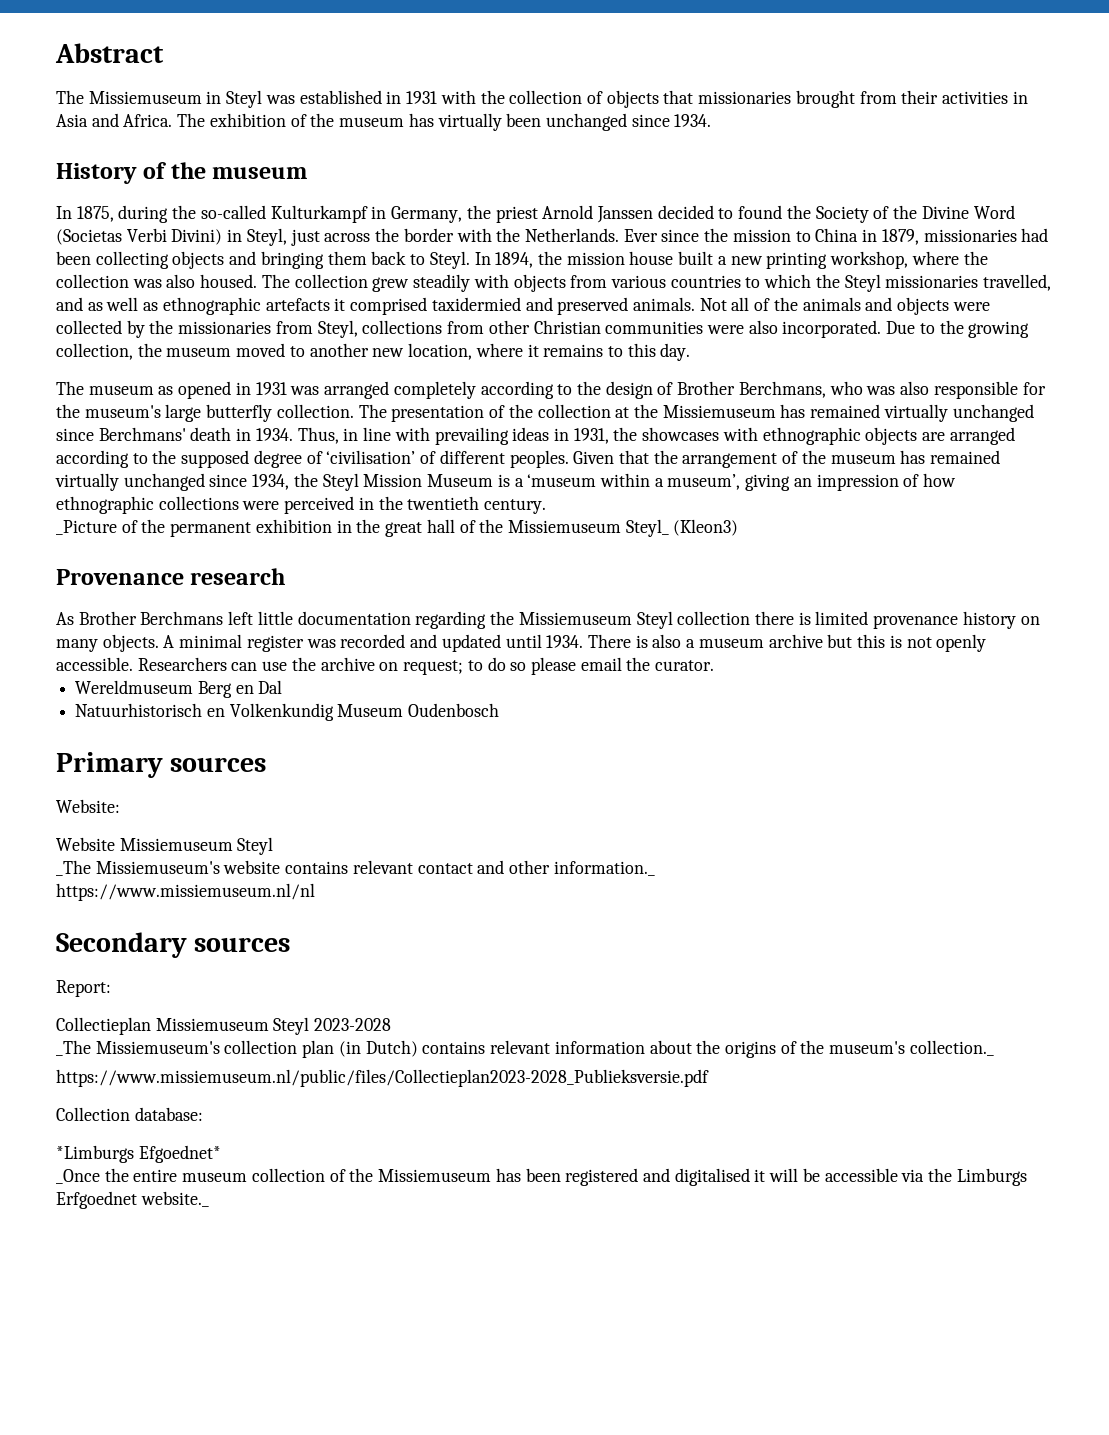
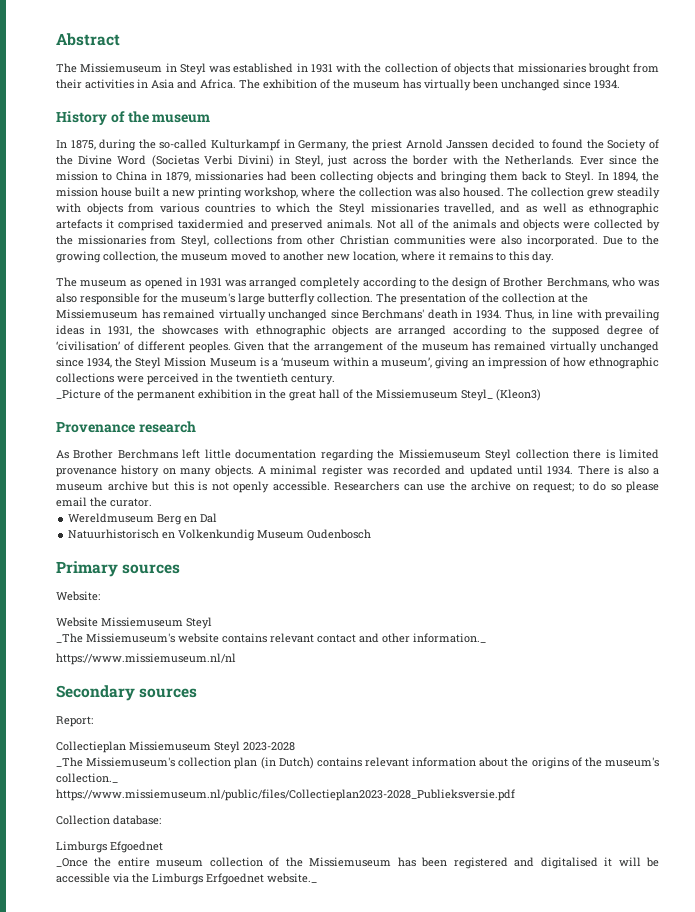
[56,1145,221,1163] *Limburgs Efgoednet* -> [56,841,163,853] Limburgs Efgoednet

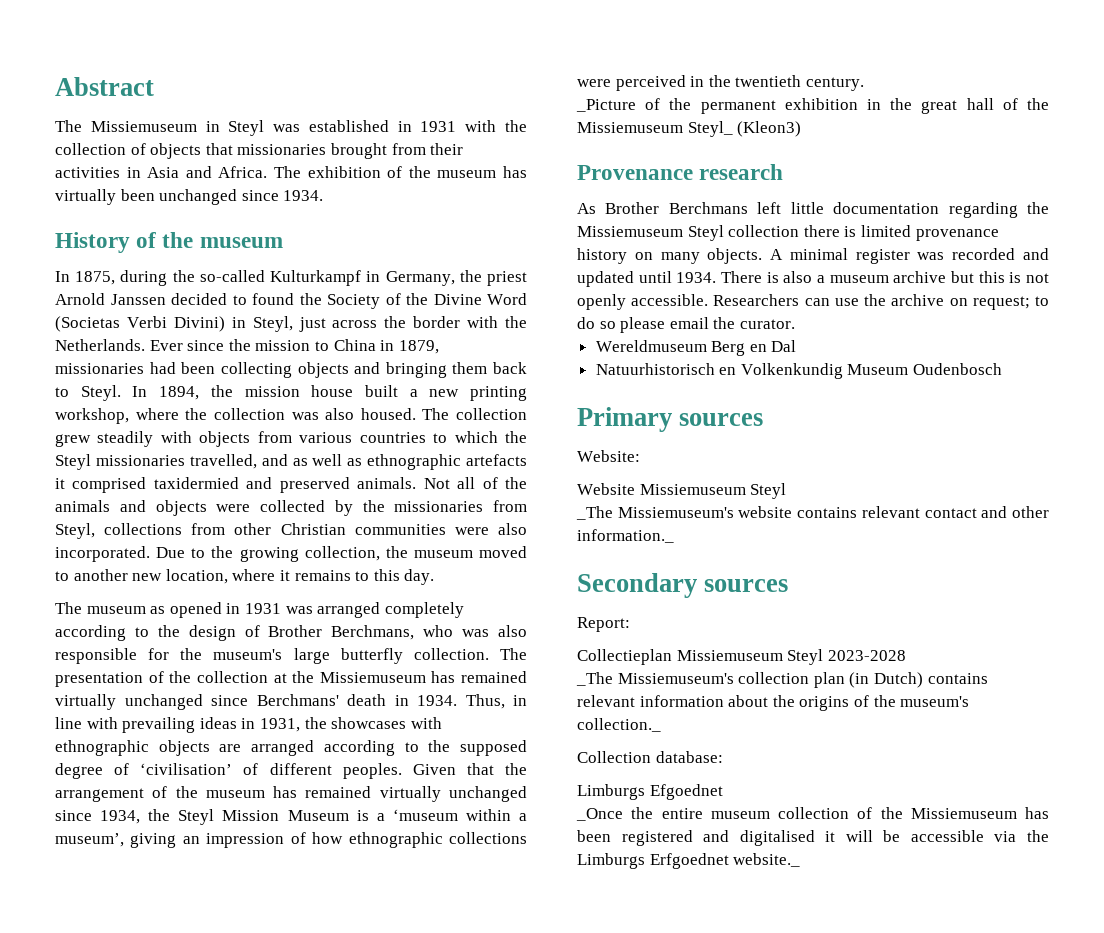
[56,653,236,665] // https://www.missiemuseum.nl/nl -> (674, 536) none
[56,789,515,801] // https://www.missiemuseum.nl/public/files/Collectieplan2023-2028_Publieksversie.pdf -> (661, 725) none

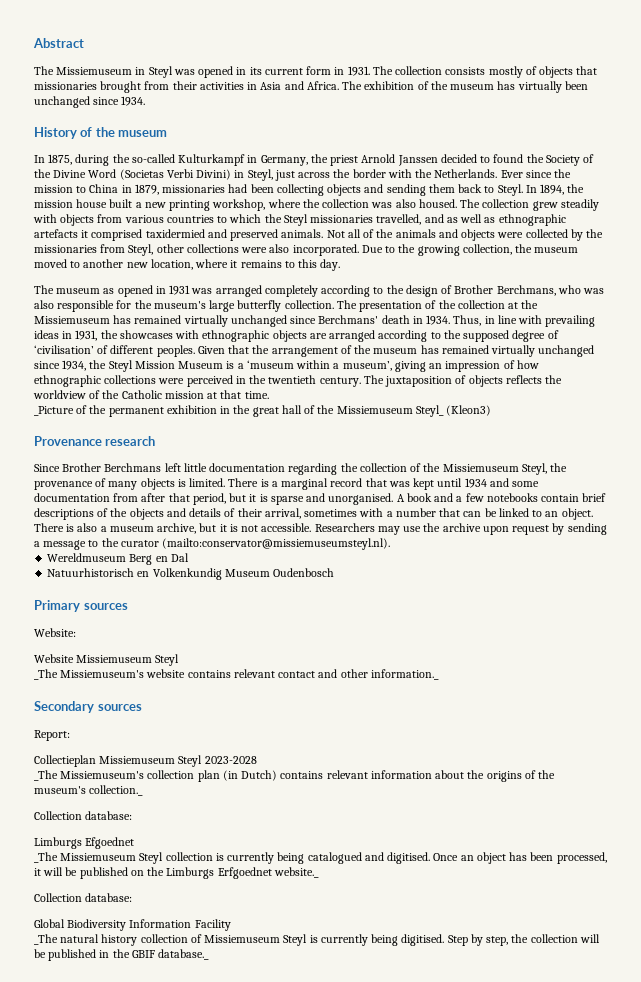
[308,120,527,132] [55,143,126,155] established in 1931 with the collection -> [198,66,523,78] opened in its current form in 1931. The collection consists mostly
[385,362,447,378] bringing -> [386,184,426,196] sending
[104,523,446,535] collections from other Christian communities -> [156,244,239,253] other collections
(864, 84) none -> [363,375,563,387] [33,390,269,399] The juxtaposition of objects reflects the worldview of the Catholic mission at that time.
[577,203,596,214] As -> [34,464,60,472] Since
[577,225,999,241] [577,248,1049,264] [577,271,717,287] Missiemuseum Steyl collection there is limited provenance history on many objects. A minimal register was recorded and updated until 1934. -> [359,463,568,475] [34,478,540,490] [34,493,607,505] [34,508,593,520] collection of the Missiemuseum Steyl, the provenance of many objects is limited. There is a marginal record that was kept until 1934 and some documentation from after that period, but it is sparse and unorganised. A book and a few notebooks contain brief descriptions of the objects and details of their arrival, sometimes with a number that can be linked to an object.
[893,271,1005,283] archive but this -> [157,523,227,534] archive, but it
[577,294,626,310] openly -> (259, 528) none
[804,298,830,306] can -> [377,526,400,535] may
[949,296,1049,310] [577,317,795,333] on request; to do so please email the curator. -> [482,523,607,535] [34,538,391,550] upon request by sending a message to the curator (mailto:conservator@missiemuseumsteyl.nl).
[576,807,1049,821] [577,830,815,846] _Once the entire museum collection of the Missiemuseum has been registered and digitalised -> [34,852,607,864] _The Missiemuseum Steyl collection is currently being catalogued and digitised. Once an object has been processed,
[910,830,1017,842] accessible via -> [79,867,144,879] published on
(801, 860) none -> [34,893,133,902] [34,919,231,931] [34,934,600,946] [34,949,210,961] // Collection database: // Global Biodiversity Information Facility // _The natural history collection of Missiemuseum Steyl is currently being digitised. Step by step, the collection will be published in the GBIF database._

